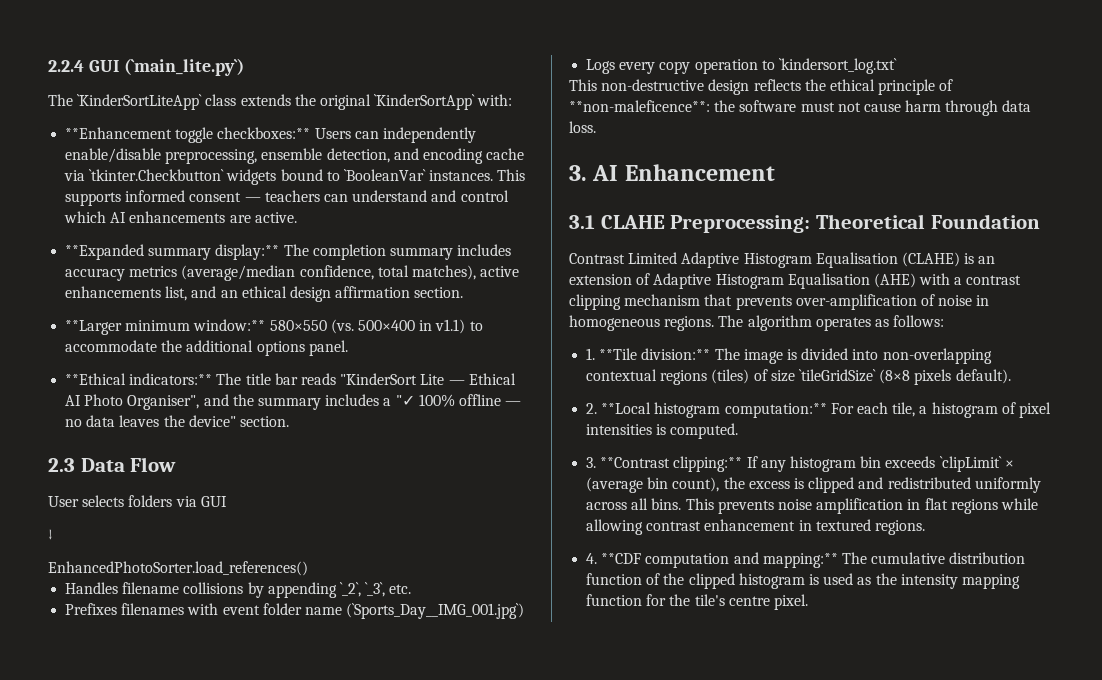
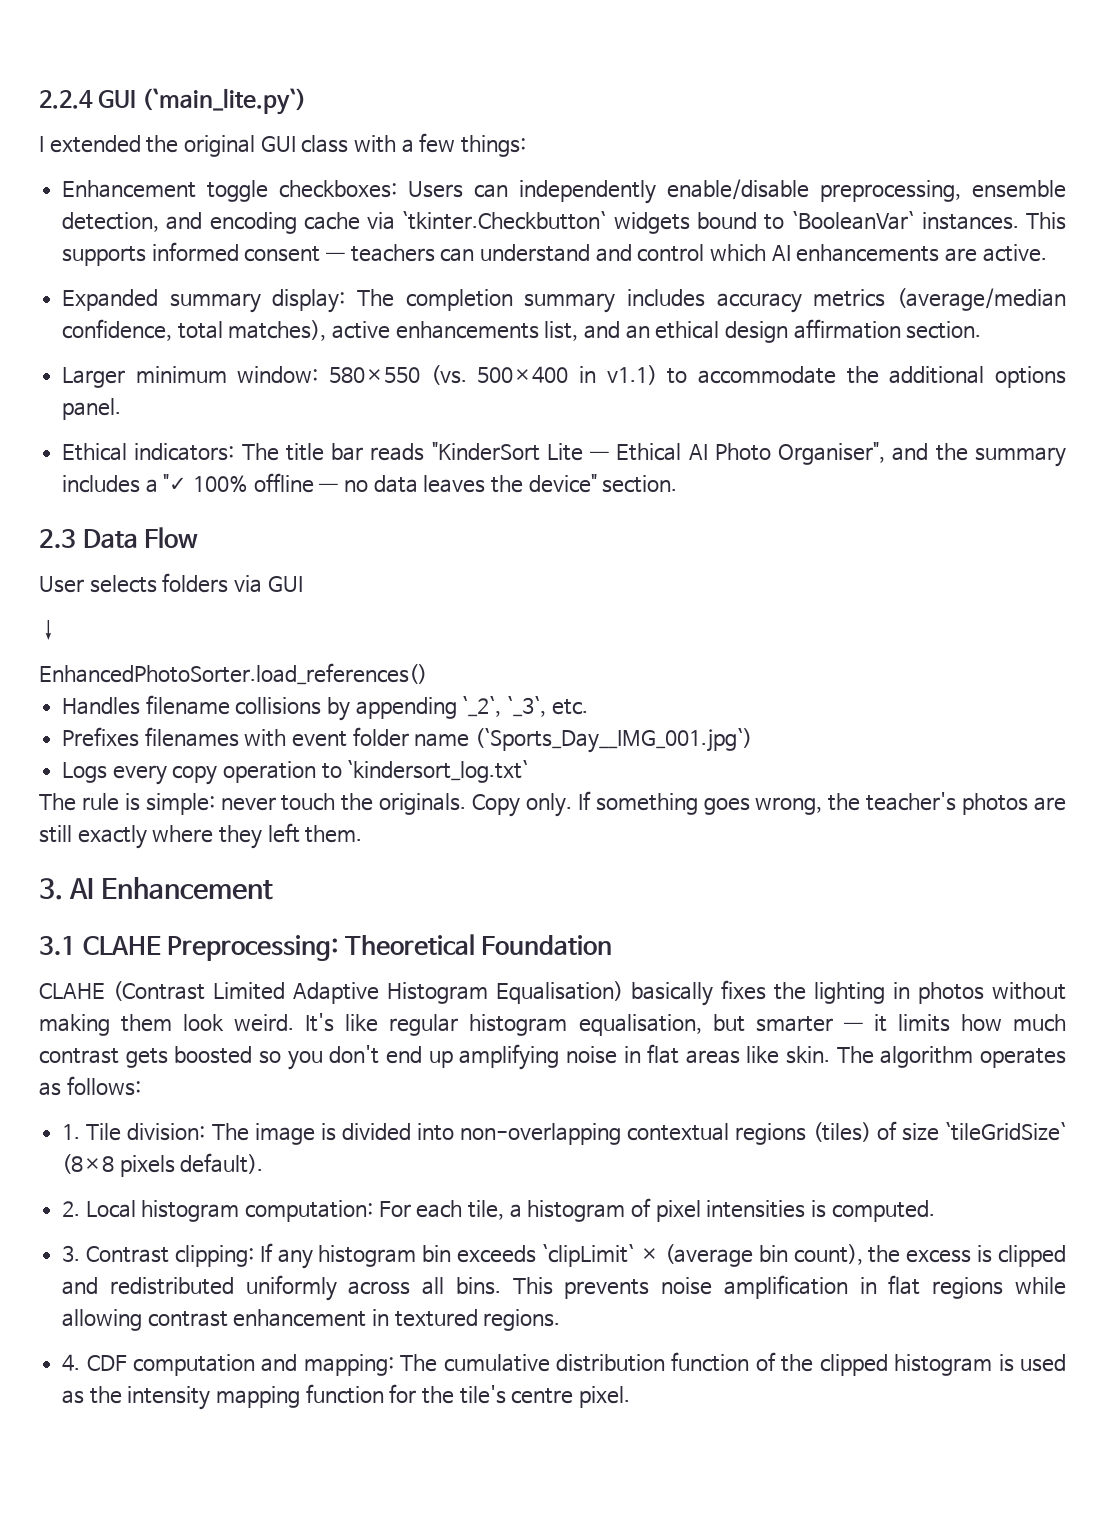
[48,94,513,110] [65,127,311,143] The `KinderSortLiteApp` class extends the original `KinderSortApp` with: // **Enhancement toggle checkboxes:** -> [39,133,527,157] [62,180,398,202] I extended the original GUI class with a few things: // Enhancement toggle checkboxes:
[65,244,280,260] **Expanded summary display:** -> [62,289,346,313] Expanded summary display:
[65,319,266,335] **Larger minimum window:** -> [62,366,319,388] Larger minimum window:
[65,373,213,385] **Ethical indicators:** -> [62,443,235,461] Ethical indicators:
[569,79,954,95] [569,100,1032,116] [569,121,596,133] This non-destructive design reflects the ethical principle of **non-maleficence**: the software must not cause harm through data loss. -> [39,791,1067,817] [39,823,363,849] The rule is simple: never touch the originals. Copy only. If something goes wrong, the teacher's photos are still exactly where they left them.
[569,253,625,264] Contrast -> [39,981,206,1001] CLAHE (Contrast
[815,252,996,268] [569,273,1022,289] [569,294,990,310] [569,315,715,331] Equalisation (CLAHE) is an extension of Adaptive Histogram Equalisation (AHE) with a contrast clipping mechanism that prevents over-amplification of noise in homogeneous regions. -> [496,980,1066,1006] [39,1013,1066,1036] [39,1044,831,1070] Equalisation) basically fixes the lighting in photos without making them look weird. It's like regular histogram equalisation, but smarter — it limits how much contrast gets boosted so you don't end up amplifying noise in flat areas like skin.
[599,348,711,360] **Tile division:** -> [86,1123,206,1141] Tile division:
[601,402,827,418] **Local histogram computation:** -> [85,1200,374,1222] Local histogram computation:
[600,456,743,472] **Contrast clipping:** -> [85,1245,254,1267] Contrast clipping:
[601,553,642,564] **CDF -> [86,1355,127,1371] CDF
[762,553,838,568] mapping:** -> [303,1354,394,1376] mapping:

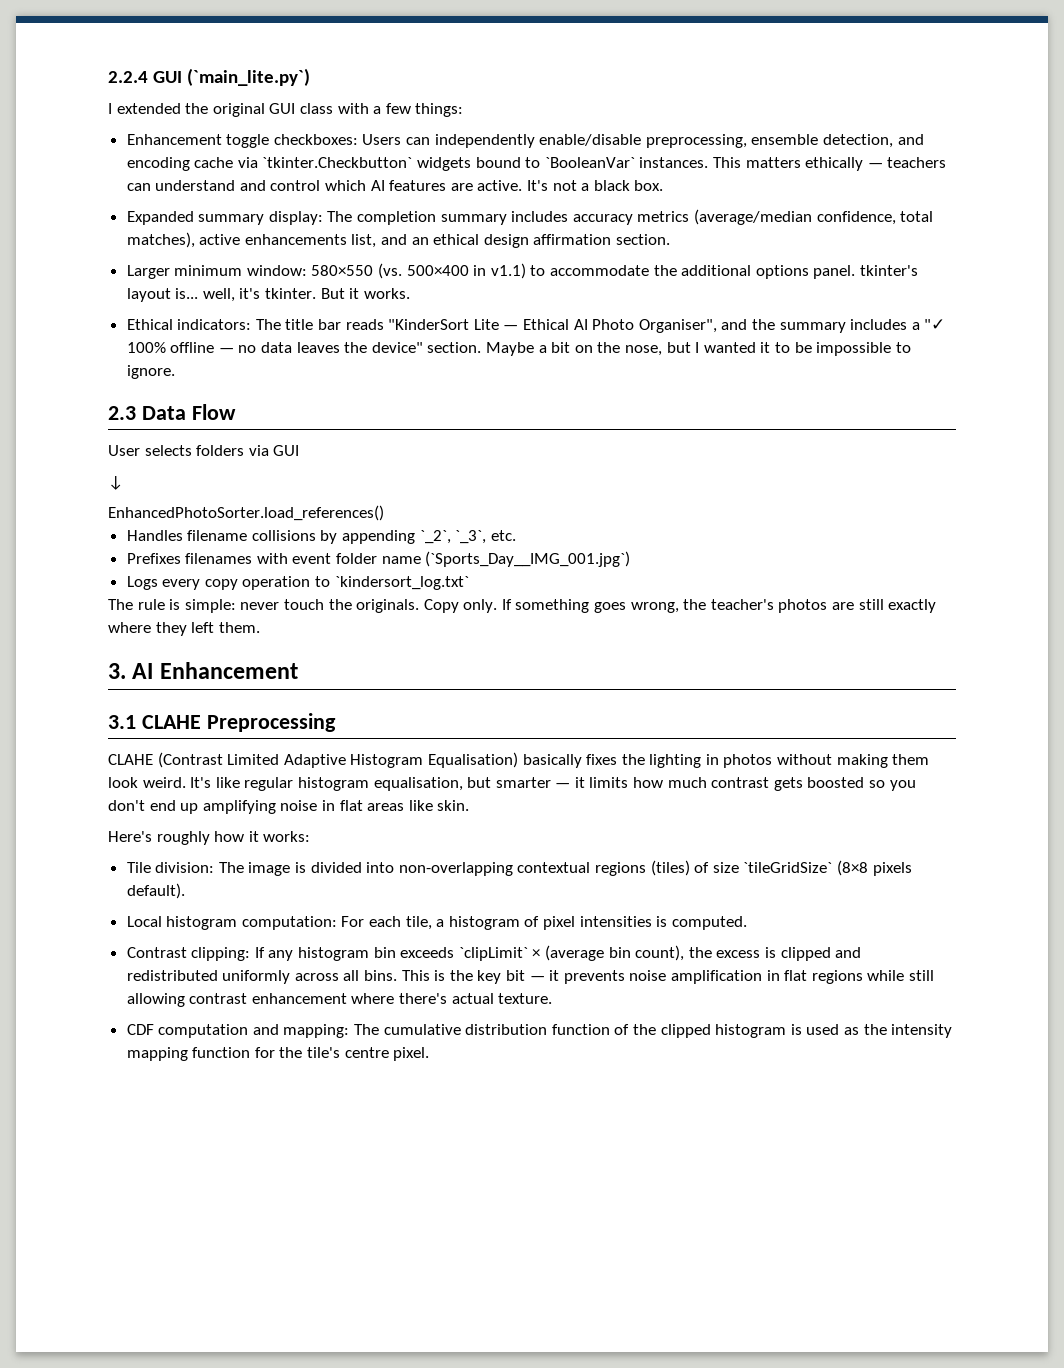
[62,242,321,266] supports informed consent -> [745,157,864,171] matters ethically
[796,244,940,262] enhancements -> [389,180,447,191] features
(1047, 253) none -> [527,180,664,191] It's not a black box.
(122, 409) none -> [859,265,918,276] [126,288,410,302] tkinter's layout is... well, it's tkinter. But it works.
(678, 484) none -> [486,342,911,356] [126,365,175,379] Maybe a bit on the nose, but I wanted it to be impossible to ignore.
[167,934,613,961] Preprocessing: Theoretical Foundation -> [206,713,336,732] Preprocessing
[836,1046,1067,1068] [39,1076,141,1096] [62,1124,81,1140] The algorithm operates as follows: // 1. -> [108,831,311,845] // Here's roughly how it works: //
[62,1201,81,1217] 2. -> (185, 891) none
[62,1245,81,1262] 3. -> (747, 923) none
(553, 1286) none -> [434,970,560,984] is the key bit — it
(1066, 1286) none -> [908,970,934,981] still
[372,1309,561,1331] [62,1354,81,1371] in textured regions. // 4. -> [351,993,553,1004] where there's actual texture. //

